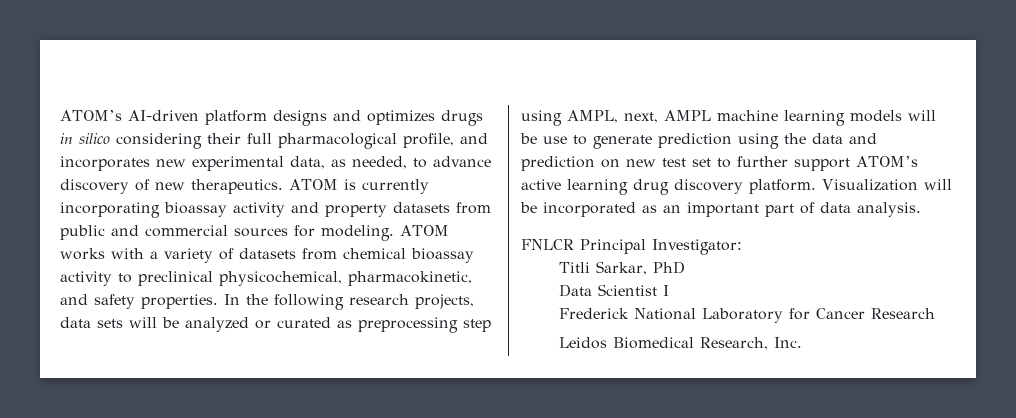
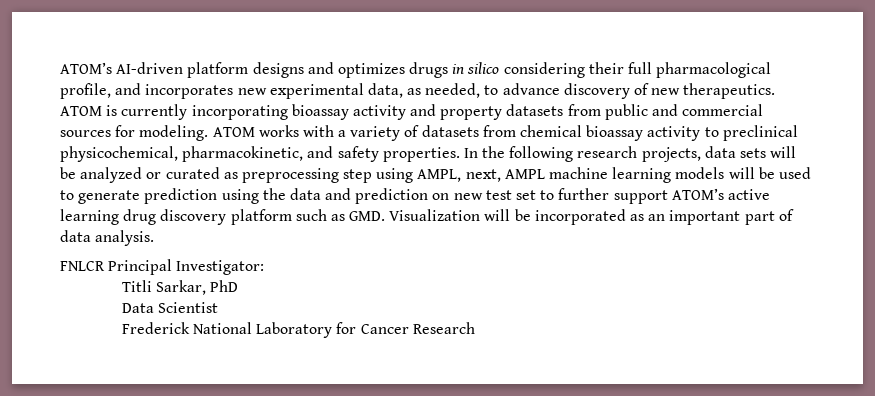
[543,136,567,144] use -> [778,167,811,179] used
[749,179,816,194] platform. -> [230,209,386,225] platform such as GMD.
[662,285,669,296] I -> (219, 307) none
[558,337,802,350] // Leidos Biomedical Research, Inc. -> (475, 328) none

